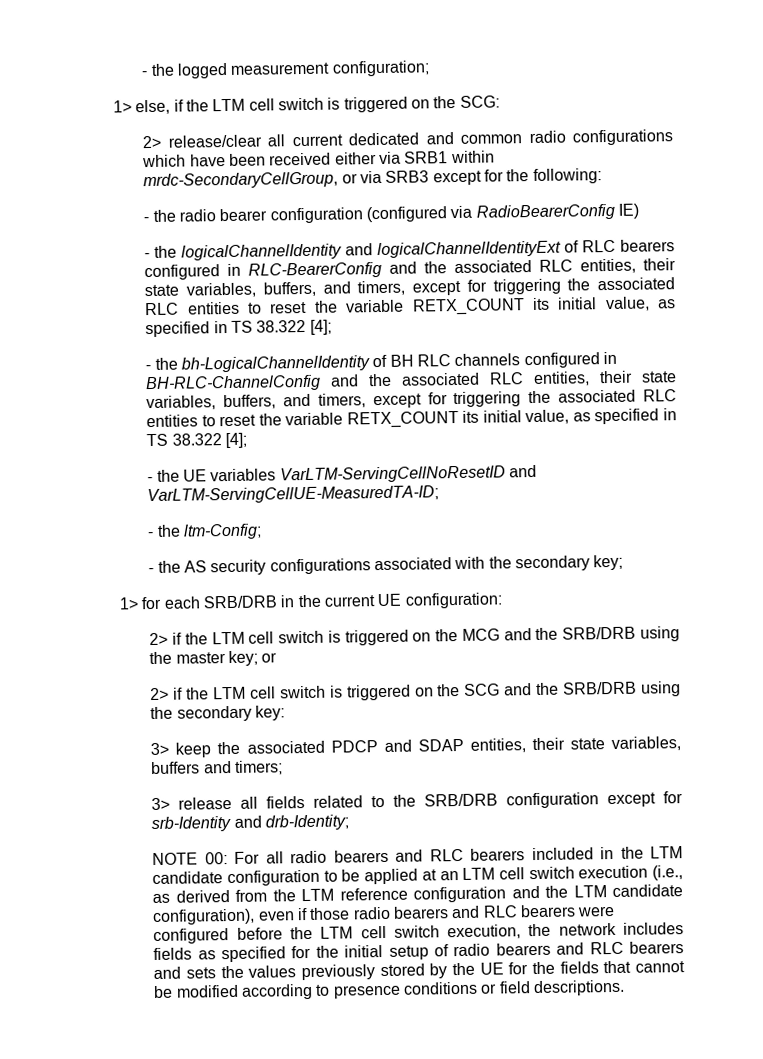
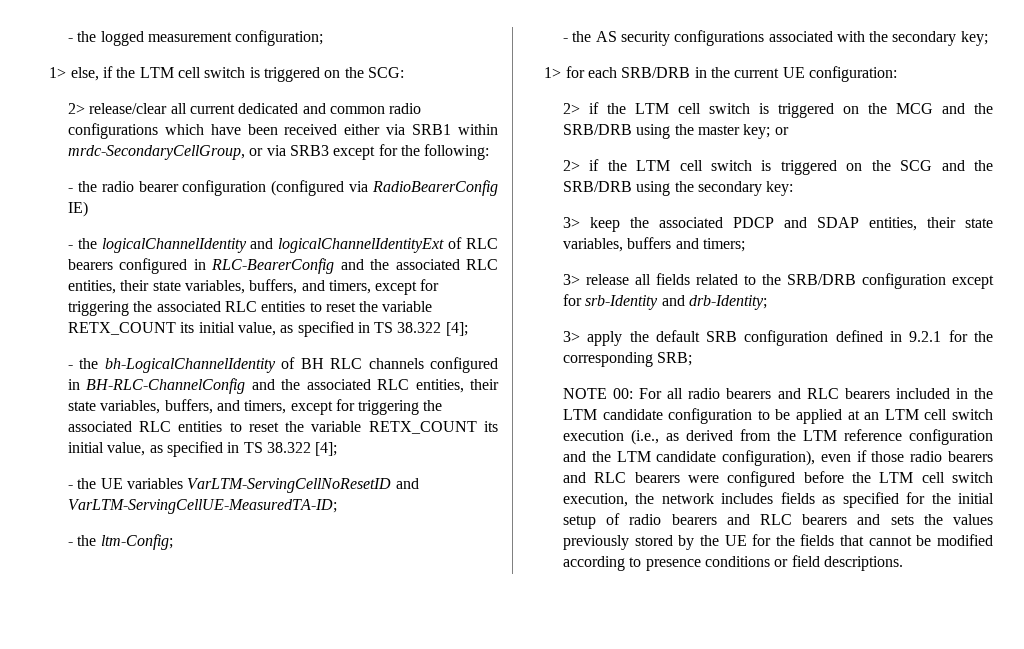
(349, 822) none -> [562,330,993,346] [562,352,693,367] // 3> apply the default SRB configuration defined in 9.2.1 for the corresponding SRB;

